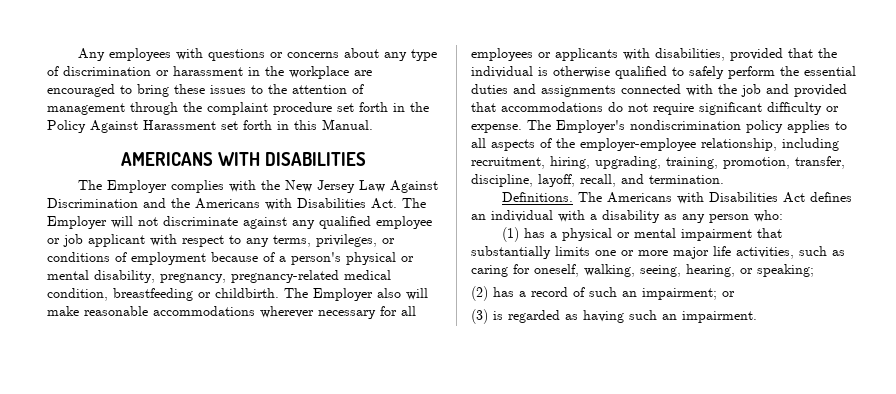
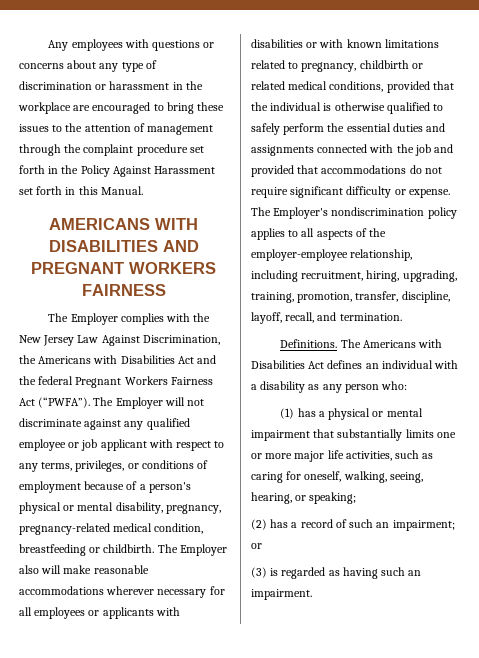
(366, 159) none -> [162,240,199,252] [31,262,216,274] [81,284,166,296] AND PREGNANT WORKERS FAIRNESS
[47,198,166,208] Discrimination and -> [142,335,220,345] Discrimination,
[371,198,397,209] Act. -> [177,355,217,364] [19,376,213,388] [19,397,91,408] Act and the federal Pregnant Workers Fairness Act (“PWFA”).
[655,48,725,61] disabilities, -> [251,39,439,48] [251,60,423,72] [251,81,384,92] disabilities or with known limitations related to pregnancy, childbirth or related medical conditions,

